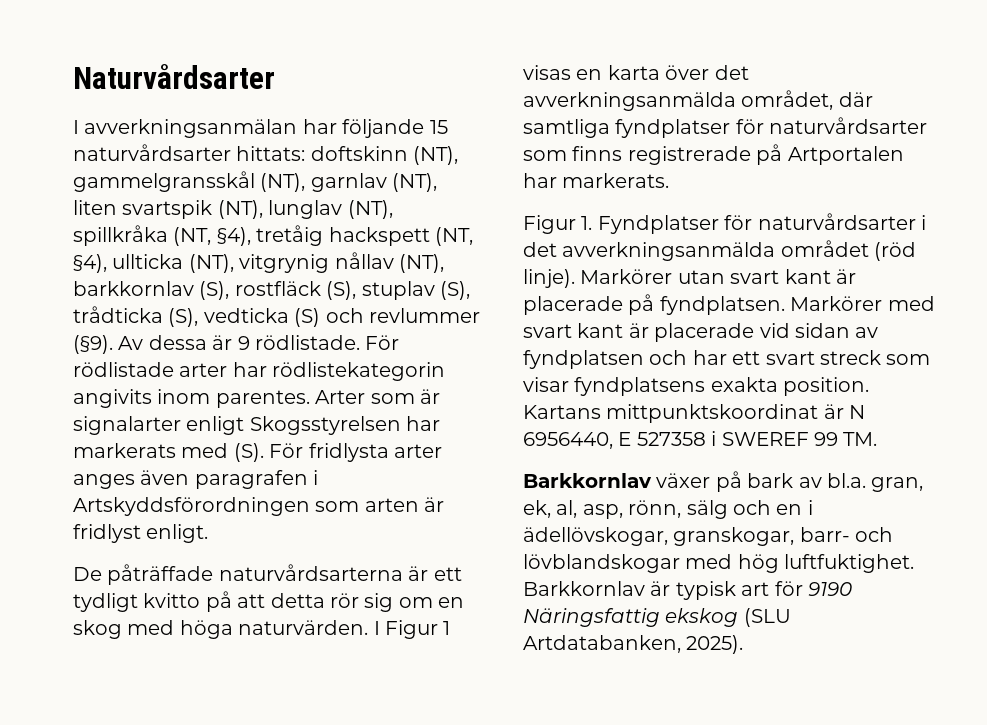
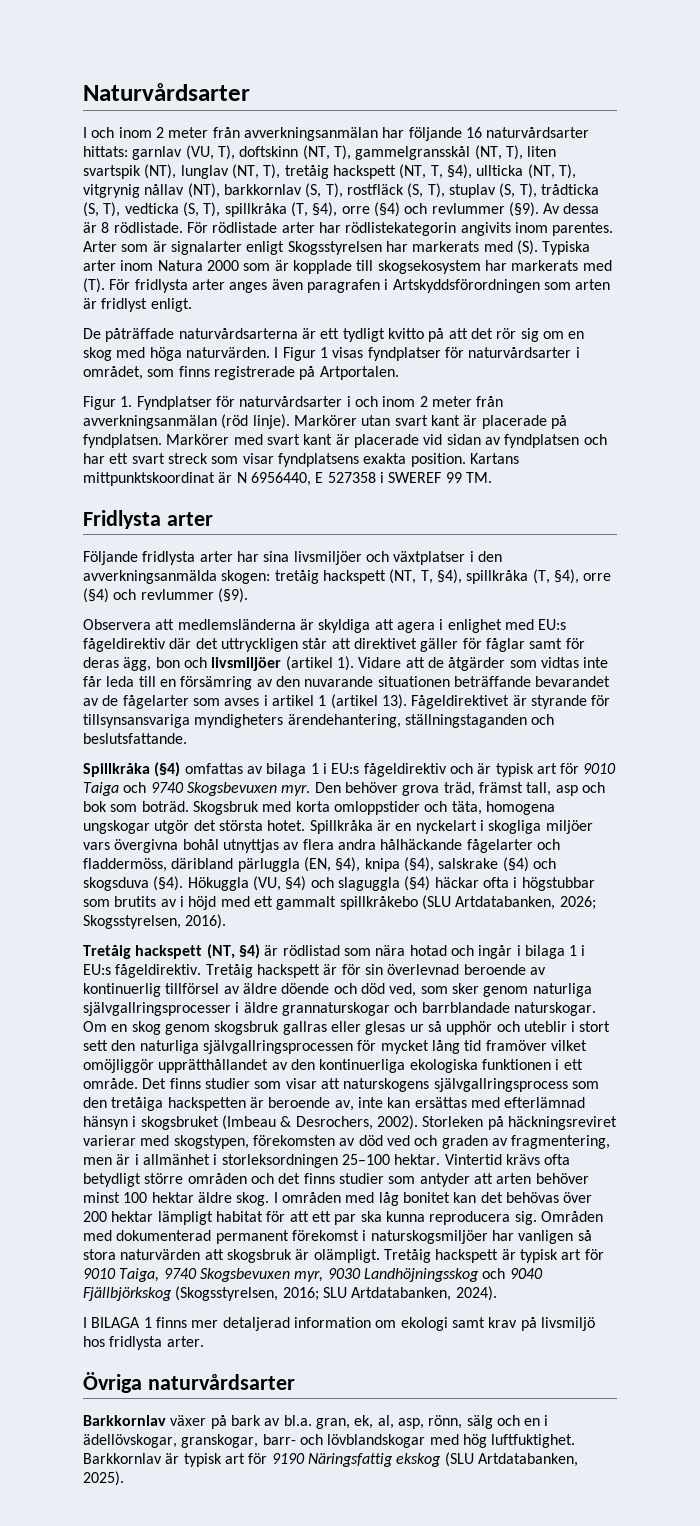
(79, 127) none -> [91,127,240,138] och inom 2 meter från
[429,120,448,134] 15 -> [465,127,482,138] 16
[310,146,459,165] [73,171,438,192] [73,200,393,219] [73,225,473,246] doftskinn (NT), gammelgransskål (NT), garnlav (NT), liten svartspik (NT), lunglav (NT), spillkråka (NT, §4), tretåig hackspett (NT, -> [132,145,557,160] [83,164,443,179] garnlav (VU, T), doftskinn (NT, T), gammelgransskål (NT, T), liten svartspik (NT), lunglav (NT, T), tretåig hackspett (NT, T,
[188,254,234,273] (NT), -> [527,164,576,179] (NT, T),
[199,281,470,300] [73,306,321,327] (S), rostfläck (S), stuplav (S), trådticka (S), vedticka (S) -> [305,183,599,198] [83,202,400,217] (S, T), rostfläck (S, T), stuplav (S, T), trådticka (S, T), vedticka (S, T), spillkråka (T, §4), orre (§4)
[237,336,250,350] 9 -> [101,222,110,233] 8
(264, 452) none -> [542,241,591,255] [83,260,612,274] [83,278,105,293] Typiska arter inom Natura 2000 som är kopplade till skogsekosystem har markerats med (T).
[270,593,325,608] detta -> [470,328,493,339] det
[576,65,749,80] [523,90,873,111] [523,119,610,138] en karta över det avverkningsanmälda området, där samtliga -> (364, 352) none
(928, 125) none -> [575,347,580,358] [83,366,143,380] i området,
[787,146,904,165] [523,173,670,188] Artportalen har markerats. -> [319,366,399,380] Artportalen.
[523,240,869,261] det avverkningsanmälda området -> [354,396,504,407] [83,415,217,429] och inom 2 meter från avverkningsanmälan
(878, 439) none -> [83,510,213,529] [83,551,502,565] [83,569,612,584] [83,588,248,603] [83,619,567,633] [83,638,585,652] [83,656,609,671] [83,676,611,690] [83,694,611,709] [83,714,555,728] [83,733,187,744] [83,762,617,777] [83,782,605,796] [83,801,555,815] [83,820,593,834] [83,839,560,853] [83,857,556,872] [83,876,595,891] [83,895,596,910] [83,914,227,929] [83,944,586,959] [83,964,546,978] [83,983,592,997] [83,1002,596,1016] [83,1021,611,1035] [83,1040,587,1054] [83,1059,583,1073] [83,1078,599,1092] [83,1097,586,1111] [83,1115,617,1130] [83,1135,611,1149] [83,1154,571,1168] [83,1173,589,1187] [83,1192,593,1206] [83,1211,603,1225] [83,1230,592,1244] [83,1249,604,1263] [83,1268,543,1282] [83,1286,497,1301] [83,1317,595,1331] [83,1336,204,1350] [83,1372,295,1393] // Fridlysta arter // Följande fridlysta arter har sina livsmiljöer och växtplatser i den avverkningsanmälda skogen: tretåig hackspett (NT, T, §4), spillkråka (T, §4), orre (§4) och revlummer (§9). // Observera att medlemsländerna är skyldiga att agera i enlighet med EU:s fågeldirektiv där det uttryckligen står att direktivet gäller för fåglar samt för deras ägg, bon och livsmiljöer (artikel 1). Vidare att de åtgärder som vidtas inte får leda till en försämring av den nuvarande situationen beträffande bevarandet av de fågelarter som avses i artikel 1 (artikel 13). Fågeldirektivet är styrande för tillsynsansvariga myndigheters ärendehantering, ställningstaganden och beslutsfattande. // Spillkråka (§4) omfattas av bilaga 1 i EU:s fågeldirektiv och är typisk art för 9010 Taiga och 9740 Skogsbevuxen myr. Den behöver grova träd, främst tall, asp och bok som boträd. Skogsbruk med korta omloppstider och täta, homogena ungskogar utgör det största hotet. Spillkråka är en nyckelart i skogliga miljöer vars övergivna bohål utnyttjas av flera andra hålhäckande fågelarter och fladdermöss, däribland pärluggla (EN, §4), knipa (§4), salskrake (§4) och skogsduva (§4). Hökuggla (VU, §4) och slaguggla (§4) häckar ofta i högstubbar som brutits av i höjd med ett gammalt spillkråkebo (SLU Artdatabanken, 2026; Skogsstyrelsen, 2016). // Tretåig hackspett (NT, §4) är rödlistad som nära hotad och ingår i bilaga 1 i EU:s fågeldirektiv. Tretåig hackspett är för sin överlevnad beroende av kontinuerlig tillförsel av äldre döende och död ved, som sker genom naturliga självgallringsprocesser i äldre grannaturskogar och barrblandade naturskogar. Om en skog genom skogsbruk gallras eller glesas ur så upphör och uteblir i stort sett den naturliga självgallringsprocessen för mycket lång tid framöver vilket omöjliggör upprätthållandet av den kontinuerliga ekologiska funktionen i ett område. Det finns studier som visar att naturskogens självgallringsprocess som den tretåiga hackspetten är beroende av, inte kan ersättas med efterlämnad hänsyn i skogsbruket (Imbeau & Desrochers, 2002). Storleken på häckningsreviret varierar med skogstypen, förekomsten av död ved och graden av fragmentering, men är i allmänhet i storleksordningen 25–100 hektar. Vintertid krävs ofta betydligt större områden och det finns studier som antyder att arten behöver minst 100 hektar äldre skog. I områden med låg bonitet kan det behövas över 200 hektar lämpligt habitat för att ett par ska kunna reproducera sig. Områden med dokumenterad permanent förekomst i naturskogsmiljöer har vanligen så stora naturvärden att skogsbruk är olämpligt. Tretåig hackspett är typisk art för 9010 Taiga, 9740 Skogsbevuxen myr, 9030 Landhöjningsskog och 9040 Fjällbjörkskog (Skogsstyrelsen, 2016; SLU Artdatabanken, 2024). // I BILAGA 1 finns mer detaljerad information om ekologi samt krav på livsmiljö hos fridlysta arter. // Övriga naturvårdsarter

